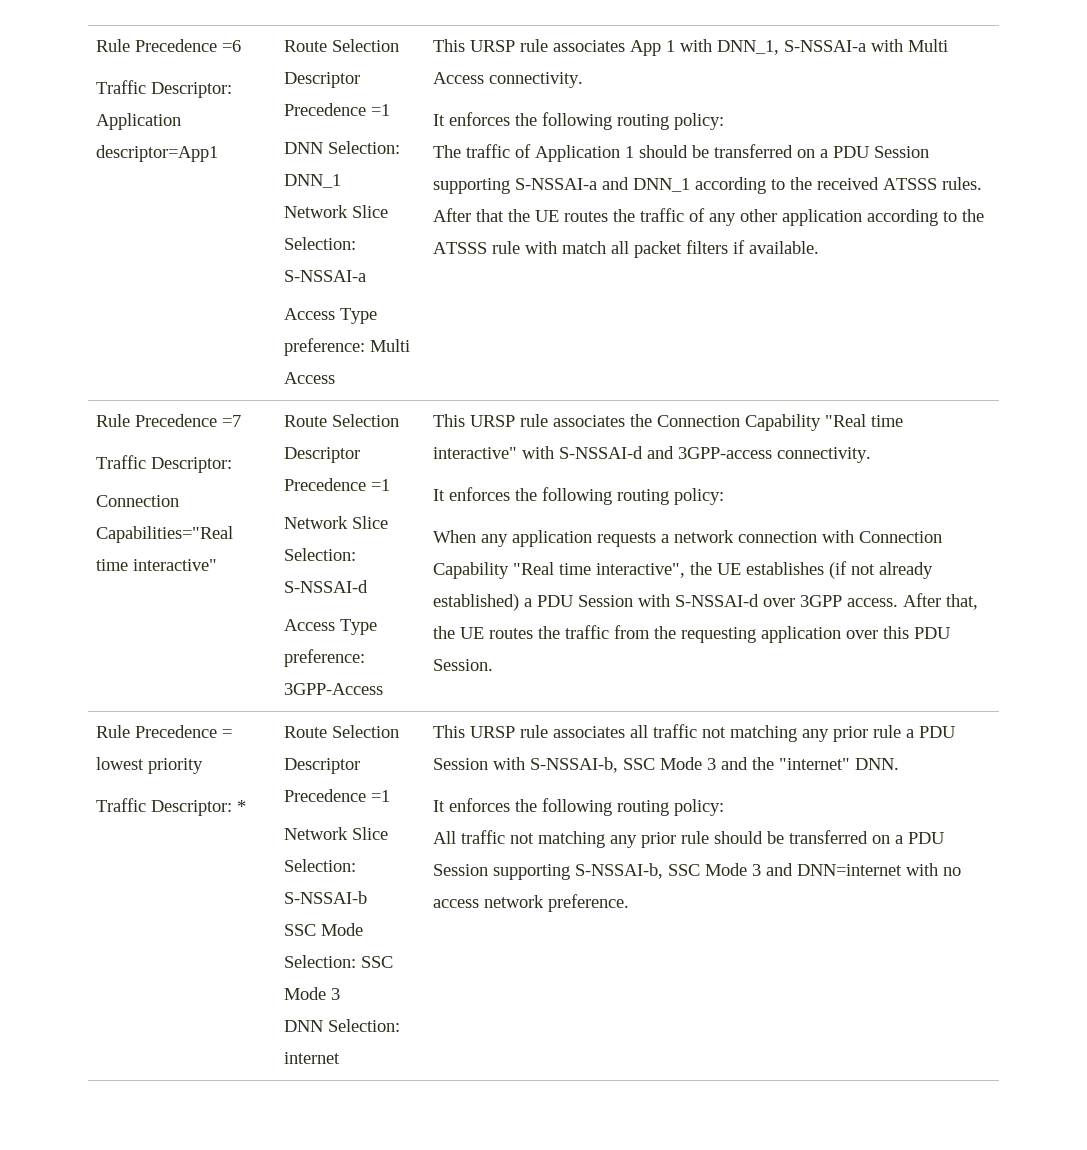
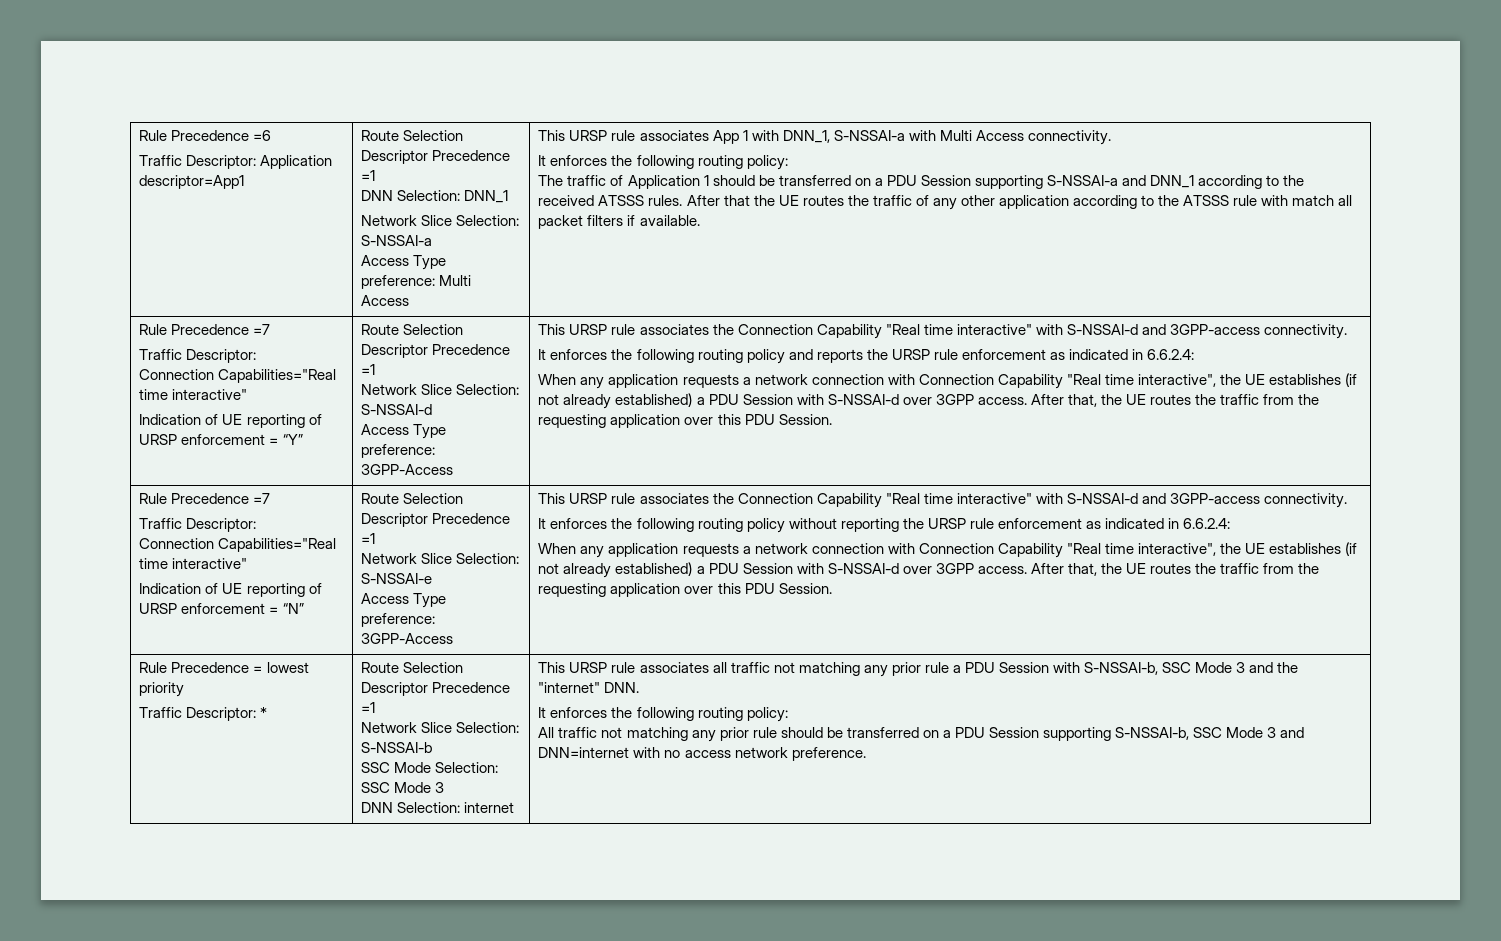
(217, 565) none -> [139,414,322,428] [139,434,303,445] // Indication of UE reporting of URSP enforcement = “Y”
[673,488,724,505] policy: -> [746,349,1195,364] [538,373,1358,389] [538,393,1320,409] [538,414,832,428] [139,493,271,504] [139,518,257,532] [139,538,337,552] [139,558,248,569] [139,583,322,597] [139,603,304,614] [361,493,464,504] [361,513,511,527] [361,533,376,544] [361,553,520,564] [361,573,433,584] [361,593,447,608] [361,613,436,627] [361,633,454,644] [538,493,1348,508] [538,518,1231,533] policy and reports the URSP rule enforcement as indicated in 6.6.2.4: // When any application requests a network connection with Connection Capability "Real time interactive", the UE establishes (if not already established) a PDU Session with S-NSSAI-d over 3GPP access. After that, the UE routes the traffic from the requesting application over this PDU Session. // Rule Precedence =7 // Traffic Descriptor: // Connection Capabilities="Real time interactive" // Indication of UE reporting of URSP enforcement = “N” | Route Selection Descriptor Precedence =1 // Network Slice Selection: S-NSSAI-e // Access Type preference: 3GPP-Access | This URSP rule associates the Connection Capability "Real time interactive" with S-NSSAI-d and 3GPP-access connectivity. // It enforces the following routing policy without reporting the URSP rule enforcement as indicated in 6.6.2.4:

